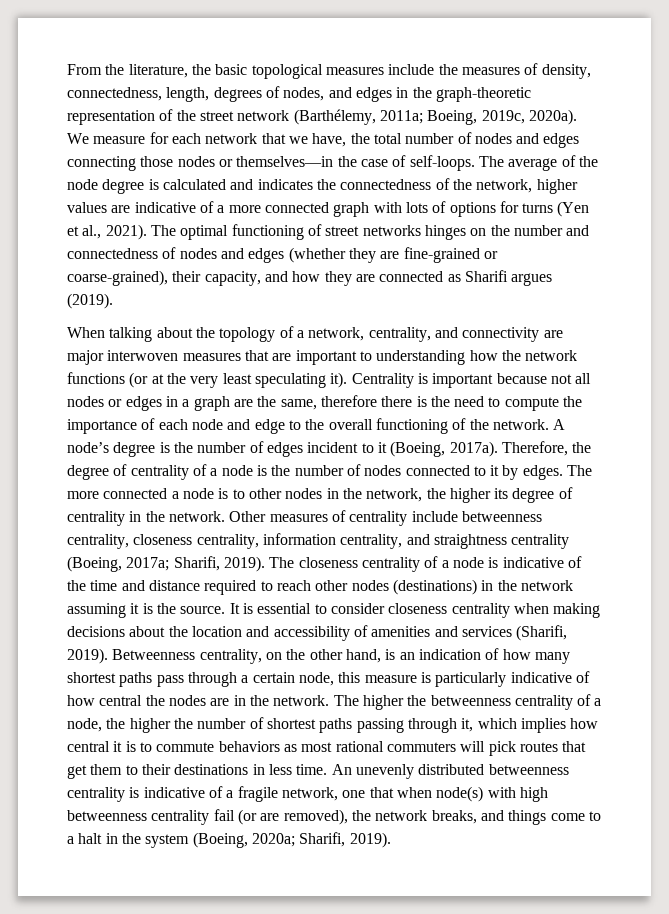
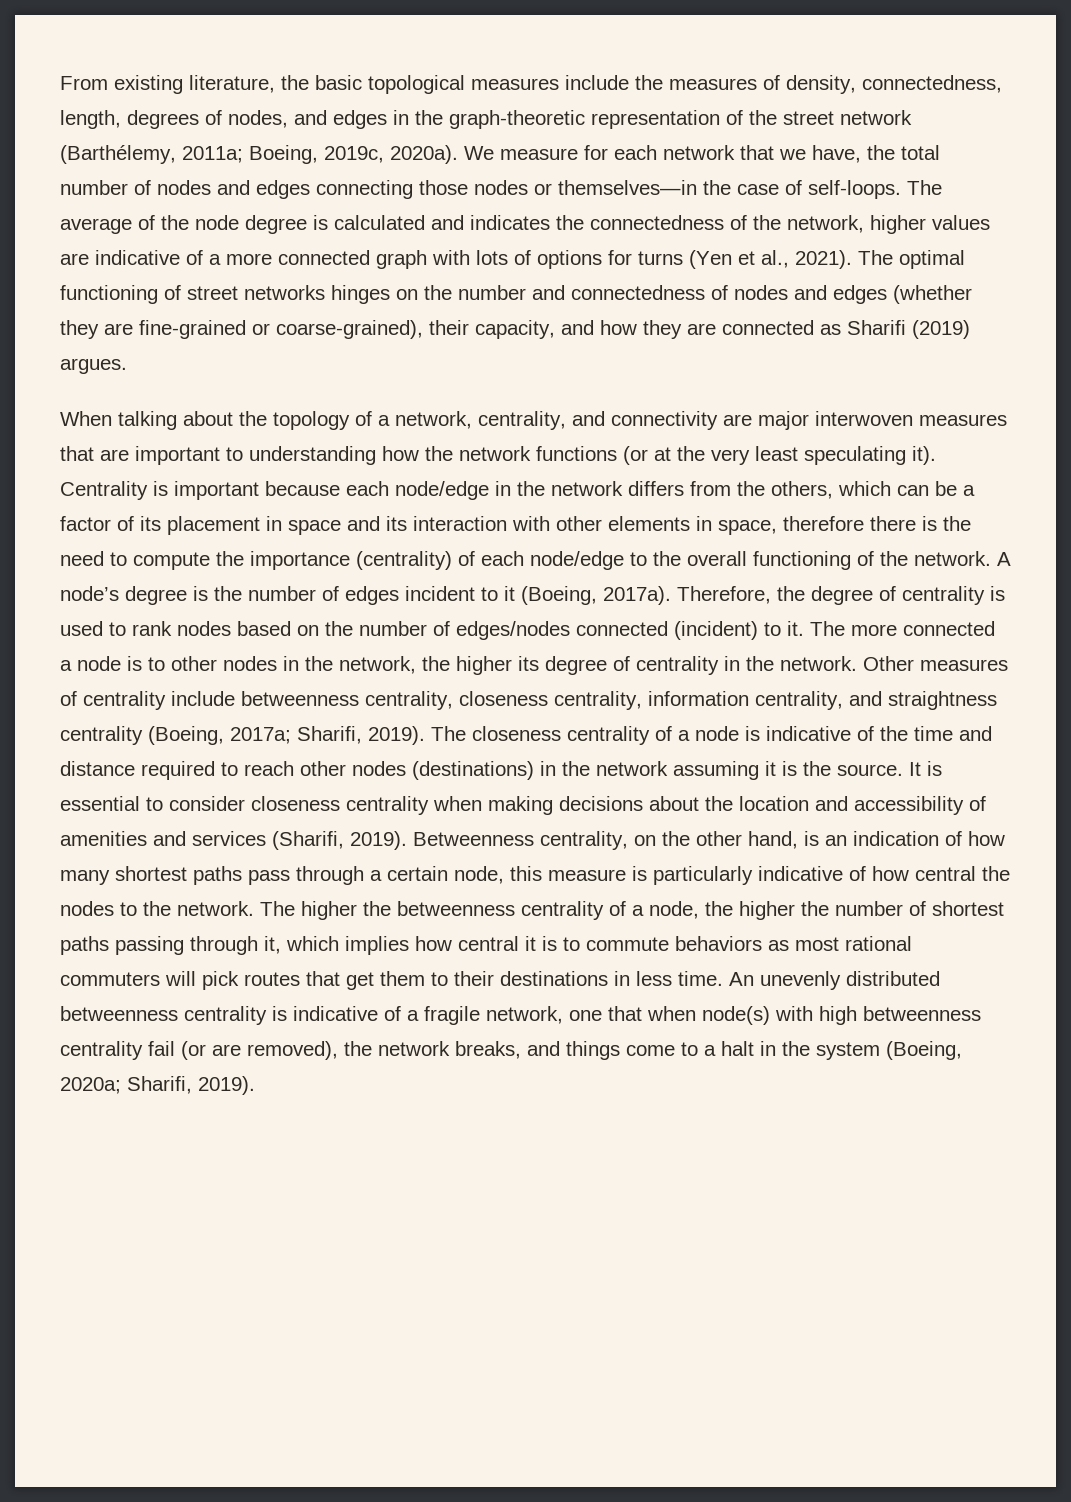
[105,64,125,75] the -> [114,75,183,94] existing
[511,273,553,286] [67,293,113,309] argues (2019). -> [912,320,970,339] [60,358,127,374] (2019) argues.
[550,373,592,384] [67,396,317,411] not all nodes or edges in a graph are the same, -> [346,481,975,500] [60,516,777,535] each node/edge in the network differs from the others, which can be a factor of its placement in space and its interaction with other elements in space,
(137, 426) none -> [356,551,452,570] (centrality)
[191,419,285,434] node and edge -> [530,551,624,570] node/edge
[192,464,563,480] of a node is the number of nodes connected to it by edges. -> [990,586,1005,601] [60,621,804,640] is used to rank nodes based on the number of edges/nodes connected (incident) to it.
[210,695,246,706] are in -> [120,902,137,916] to

